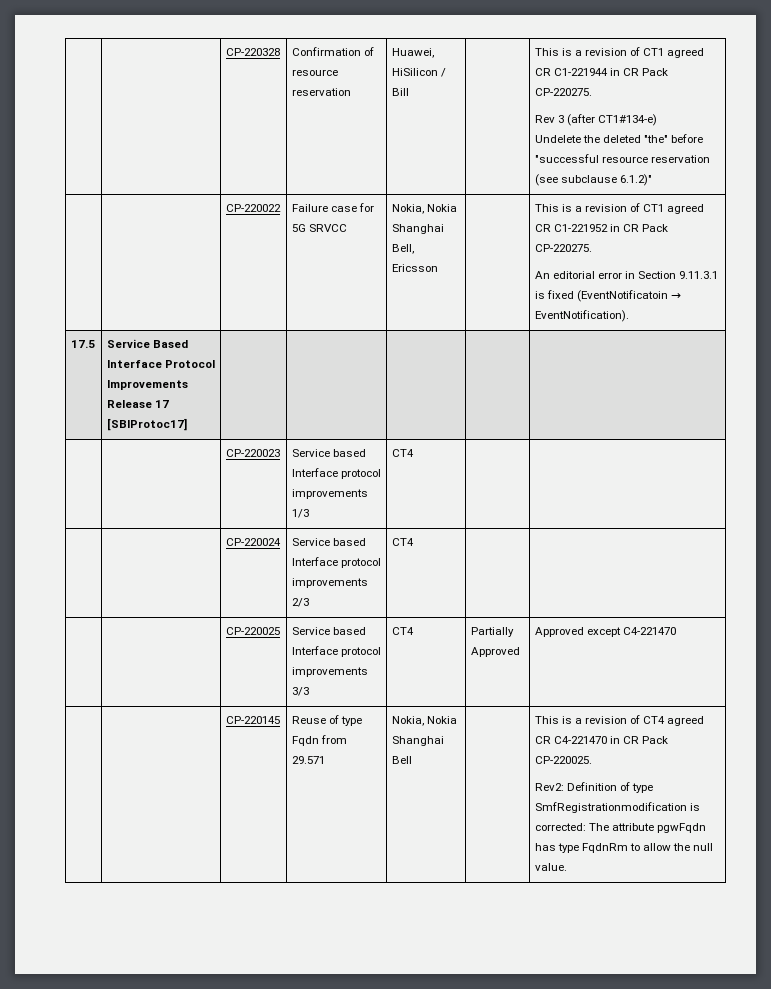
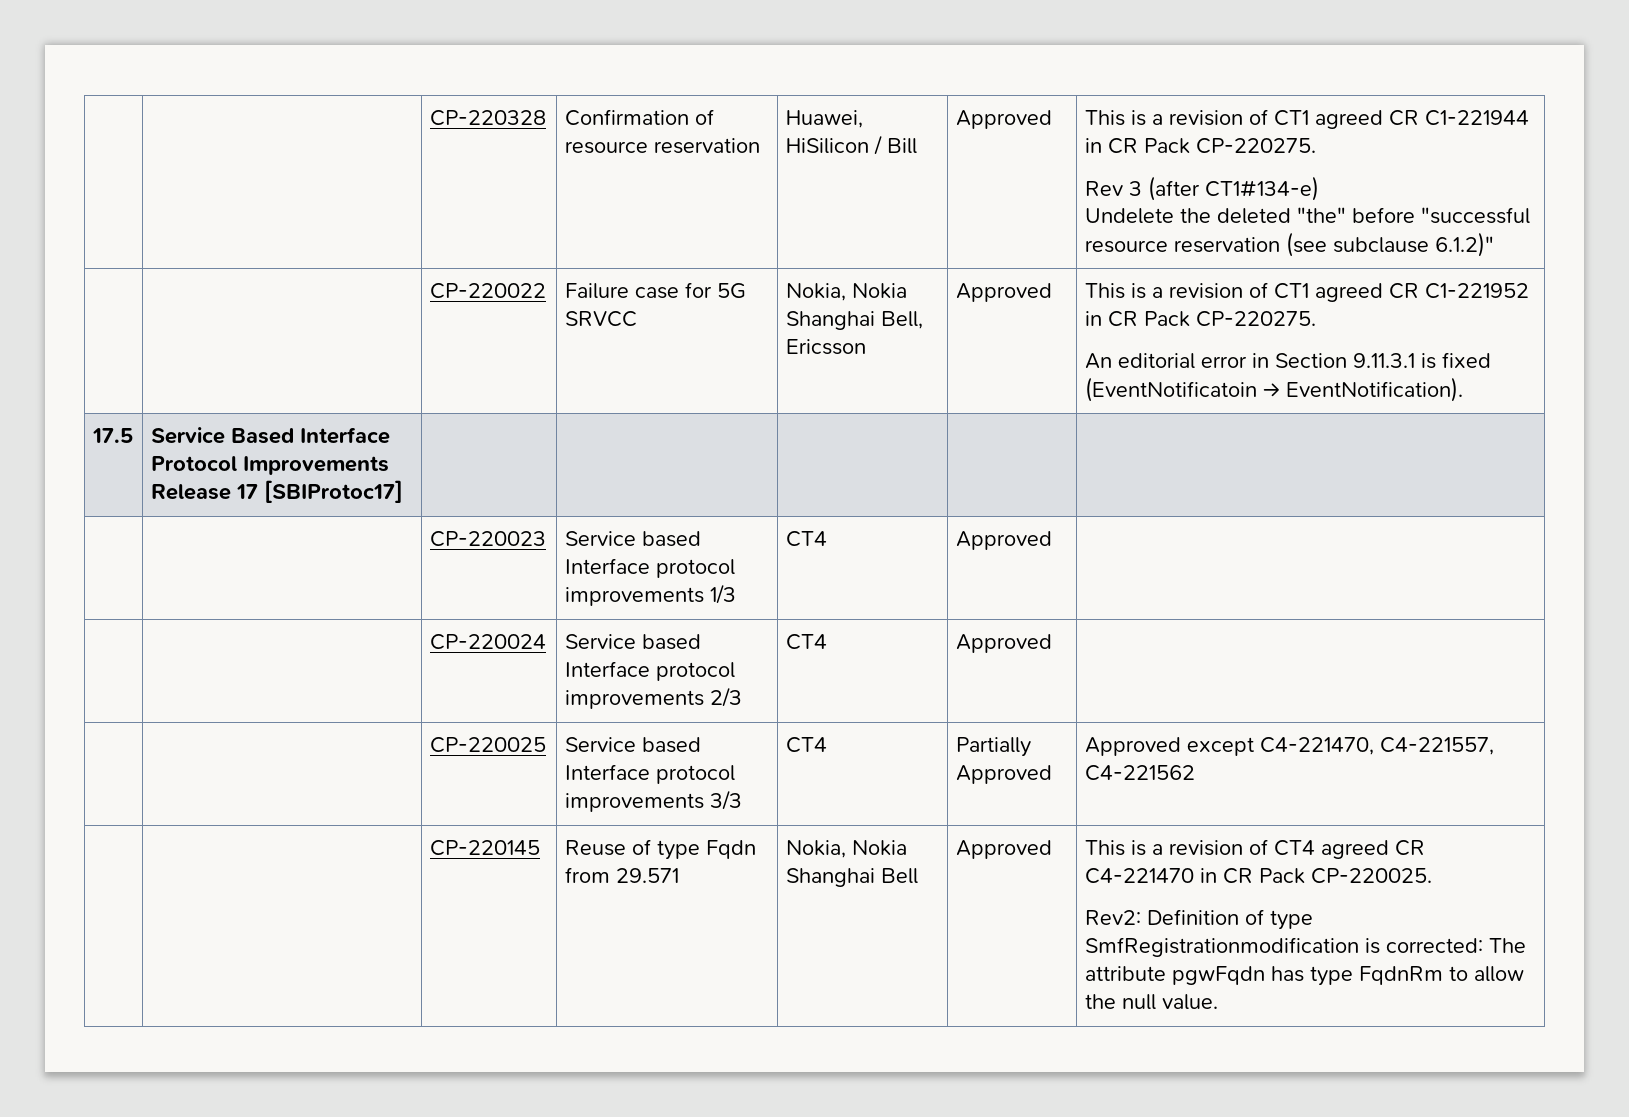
(409, 92) none -> [955,110,1052,129] Approved
(438, 268) none -> [955,283,1052,302] Approved
(414, 453) none -> [955,531,1052,550] Approved
(414, 542) none -> [955,634,1052,653] Approved
[622,627,676,635] C4-221470 -> [1259,737,1494,755] [1084,765,1195,781] C4-221470, C4-221557, C4-221562
(412, 760) none -> [955,840,1052,859] Approved

